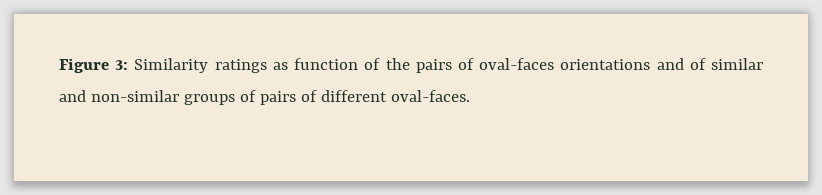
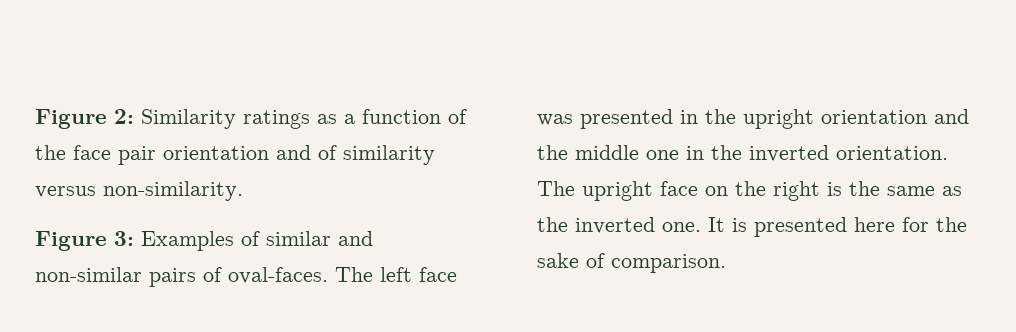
[59,58,129,73] Figure 3: -> [35,109,134,129] Figure 2:
(288, 66) none -> [344,114,355,124] a
[415,58,763,73] [59,90,470,105] pairs of oval-faces orientations and of similar and non-similar groups of pairs of different oval-faces. -> [73,145,435,165] [35,181,243,201] [35,231,373,251] [35,267,457,287] [537,109,969,129] [537,145,948,162] [537,181,962,201] [537,217,967,237] [537,253,726,273] face pair orientation and of similarity versus non-similarity. // Figure 3: Examples of similar and non-similar pairs of oval-faces. The left face was presented in the upright orientation and the middle one in the inverted orientation. The upright face on the right is the same as the inverted one. It is presented here for the sake of comparison.

